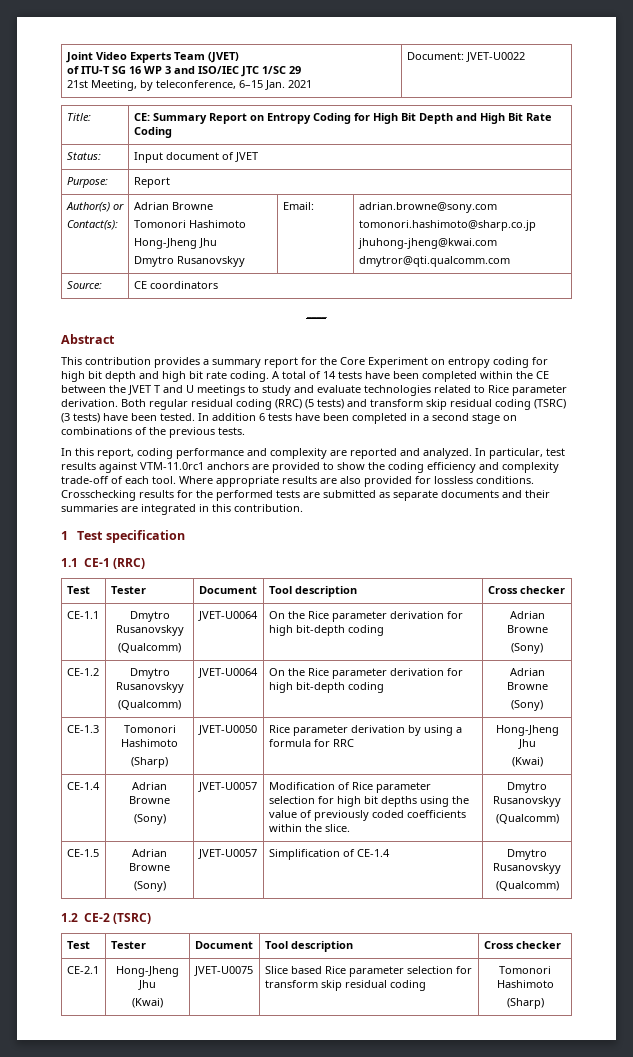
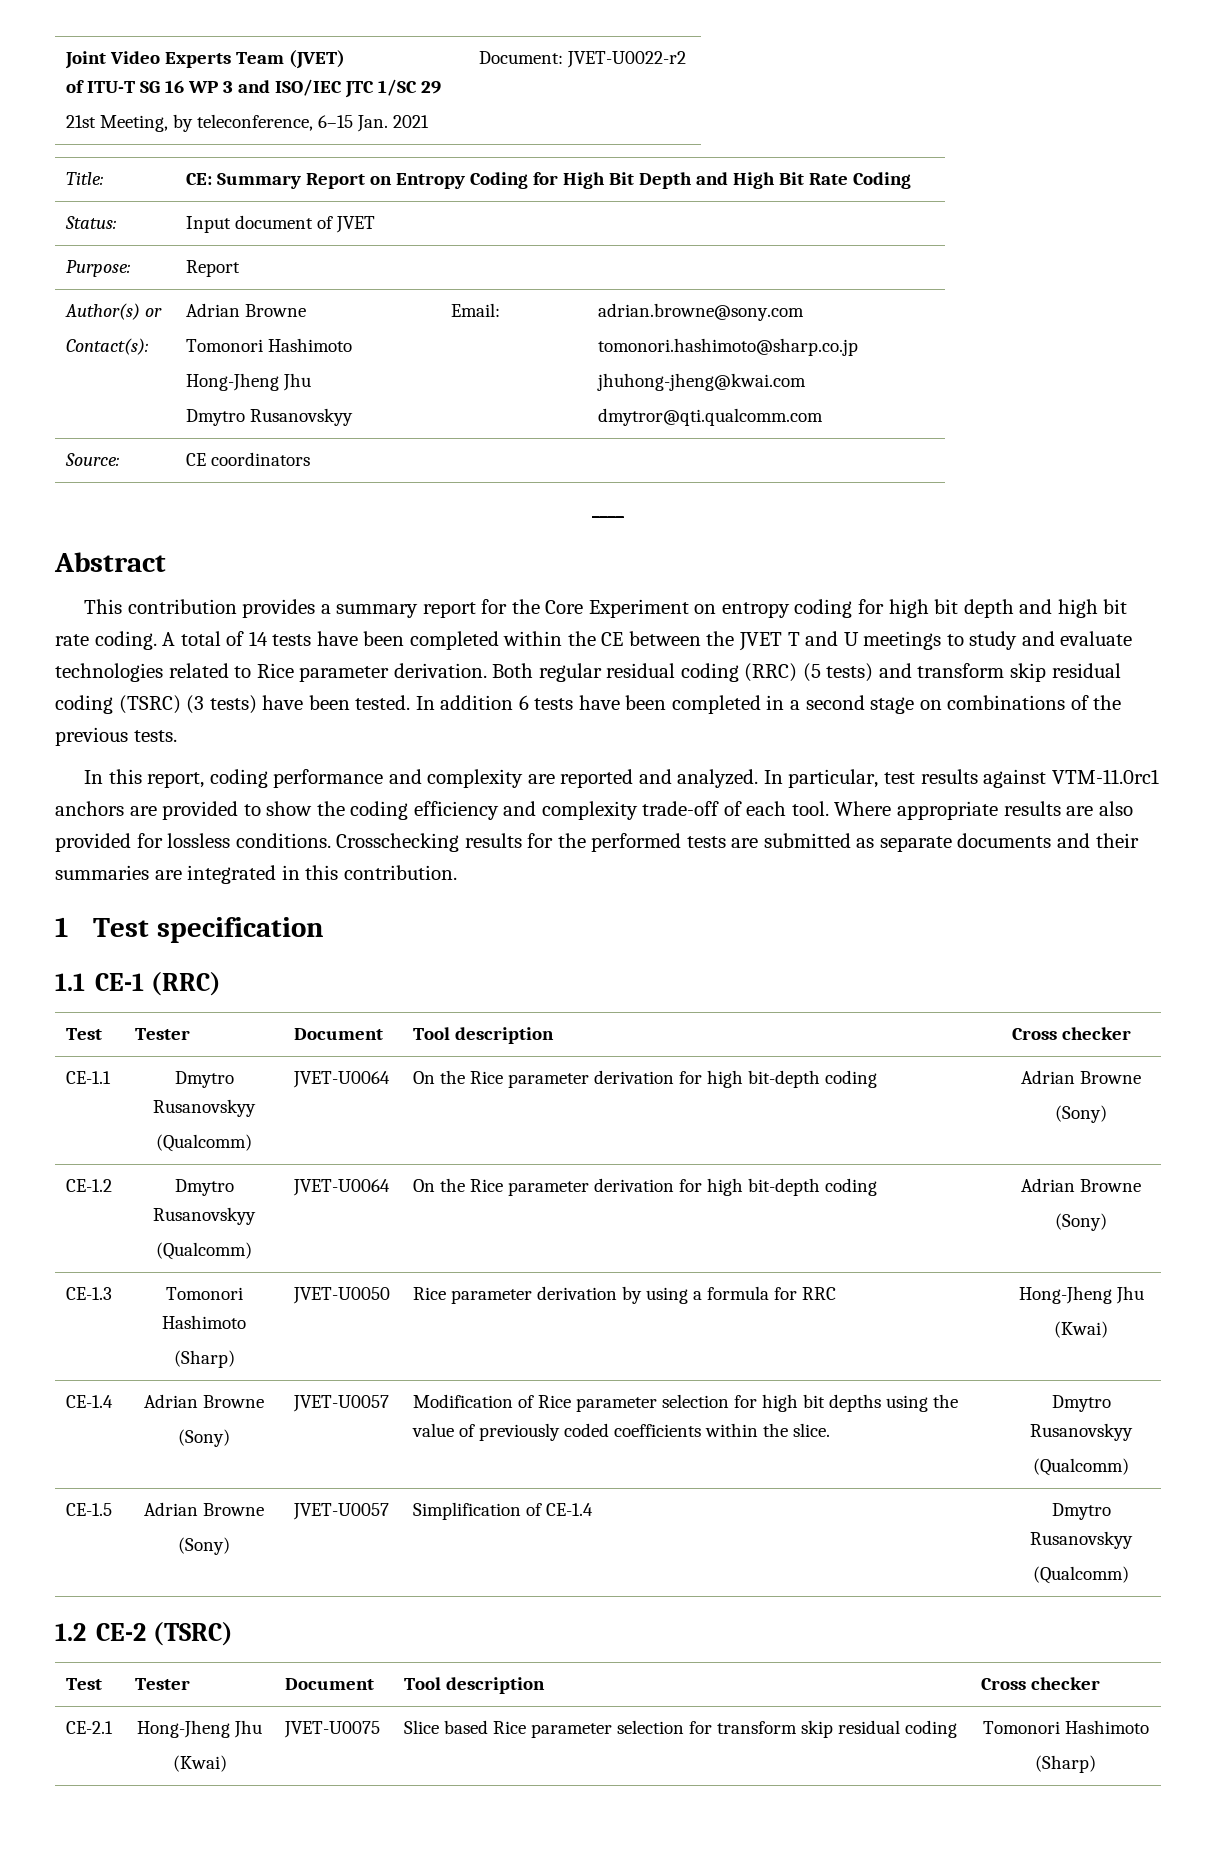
[465,52,525,62] JVET-U0022 -> [567,51,687,68] JVET-U0022-r2

